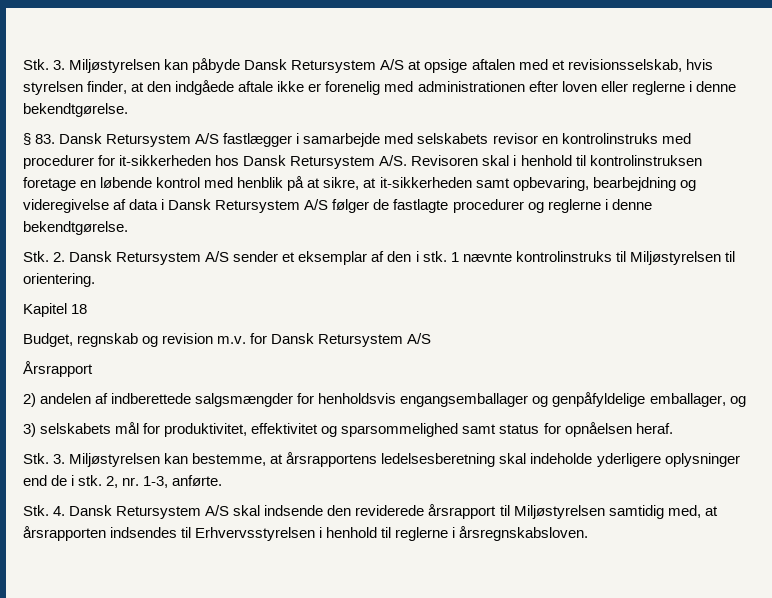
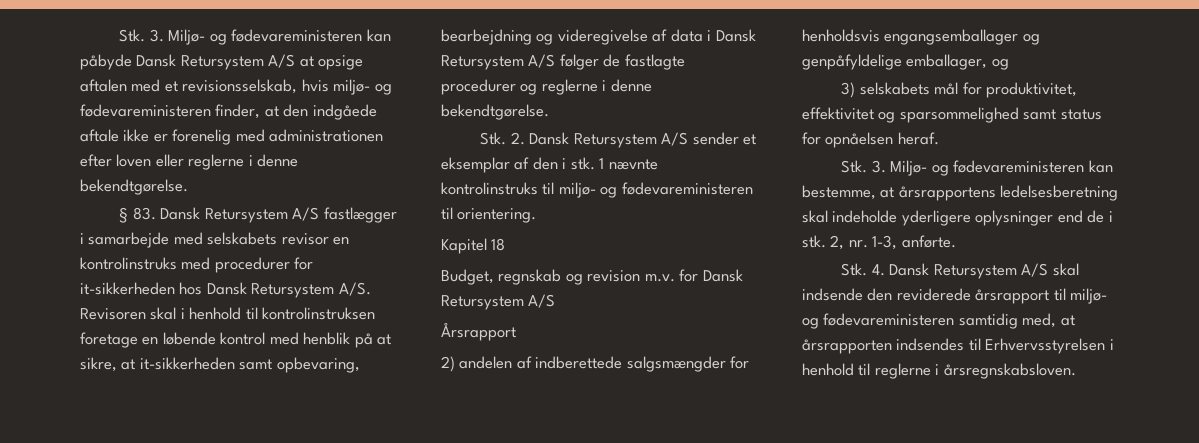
[23,59,161,73] Stk. 3. Miljøstyrelsen -> [119,29,363,45] Stk. 3. Miljø- og fødevareministeren
[23,81,83,95] styrelsen -> [333,79,392,95] [80,104,211,117] miljø- og fødevareministeren
[629,251,721,265] Miljøstyrelsen -> [558,182,753,198] miljø- og fødevareministeren
[69,453,161,467] Miljøstyrelsen -> [890,160,1085,176] Miljø- og fødevareministeren
[513,505,605,519] Miljøstyrelsen -> [1070,288,1108,304] [802,313,955,329] miljø- og fødevareministeren

